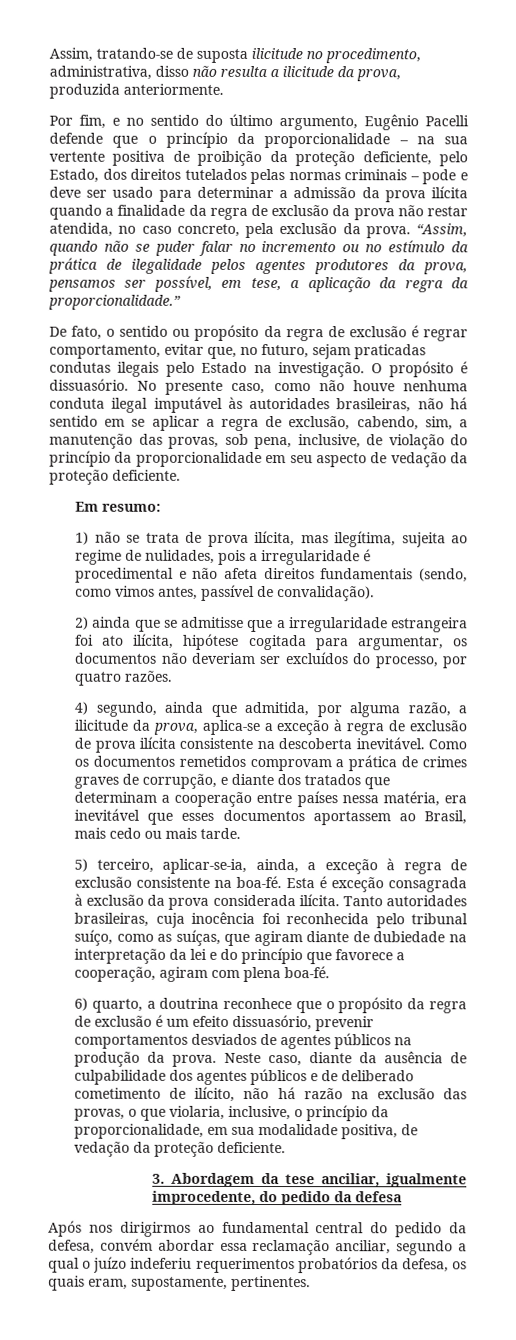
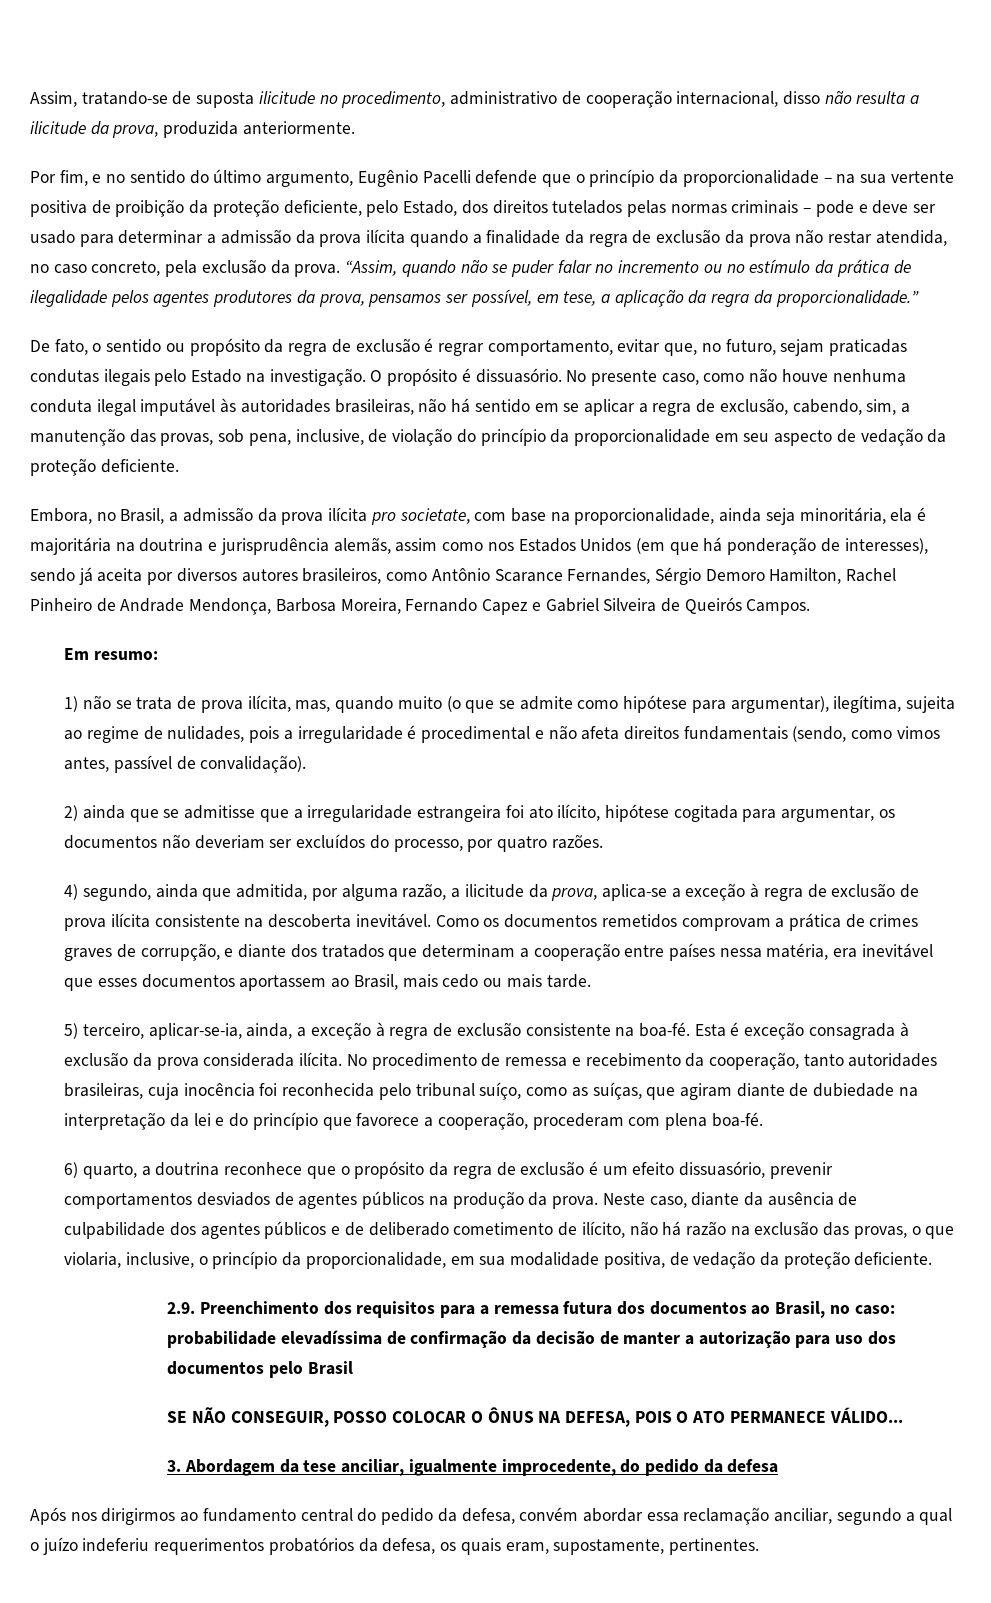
[49,65,152,80] administrativa, -> [450,90,779,108] administrativo de cooperação internacional,
(181, 475) none -> [30,507,927,525] [30,537,928,555] [30,567,897,585] [30,597,811,615] // Embora, no Brasil, a admissão da prova ilícita pro societate, com base na proporcionalidade, ainda seja minoritária, ela é majoritária na doutrina e jurisprudência alemãs, assim como nos Estados Unidos (em que há ponderação de interesses), sendo já aceita por diversos autores brasileiros, como Antônio Scarance Fernandes, Sérgio Demoro Hamilton, Rachel Pinheiro de Andrade Mendonça, Barbosa Moreira, Fernando Capez e Gabriel Silveira de Queirós Campos.
[300,535,329,544] mas -> [295,695,829,713] mas, quando muito (o que se admite como hipótese para argumentar),
[133,633,175,649] ilícita, -> [557,804,601,821] ilícito,
[342,896,383,907] Tanto -> [346,1052,844,1070] No procedimento de remessa e recebimento da cooperação, tanto
[159,966,209,982] agiram -> [532,1113,624,1130] procederam
(287, 1147) none -> [167,1301,895,1318] [167,1330,896,1349] [167,1361,353,1378] [167,1407,903,1427] // 2.9. Preenchimento dos requisitos para a remessa futura dos documentos ao Brasil, no caso: probabilidade elevadíssima de confirmação da decisão de manter a autorização para uso dos documentos pelo Brasil // SE NÃO CONSEGUIR, POSSO COLOCAR O ÔNUS NA DEFESA, POIS O ATO PERMANECE VÁLIDO...
[221,1221,310,1234] fundamental -> [202,1508,296,1522] fundamento

